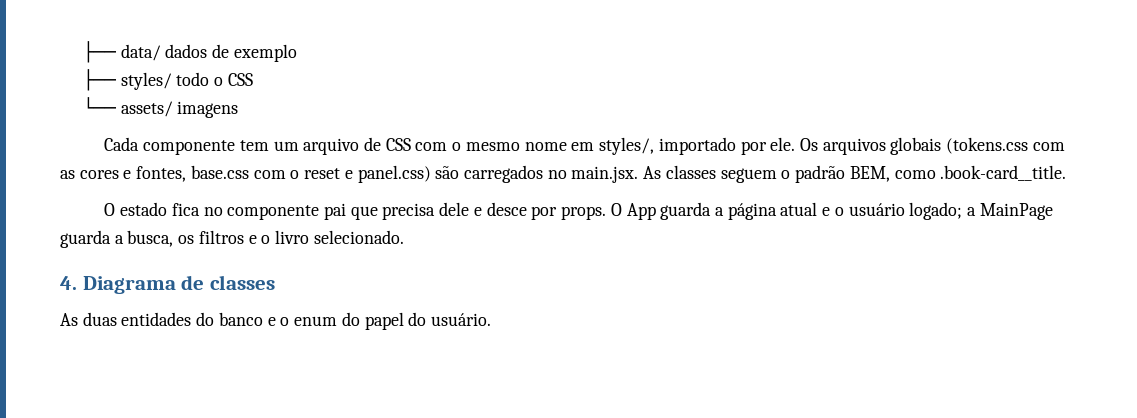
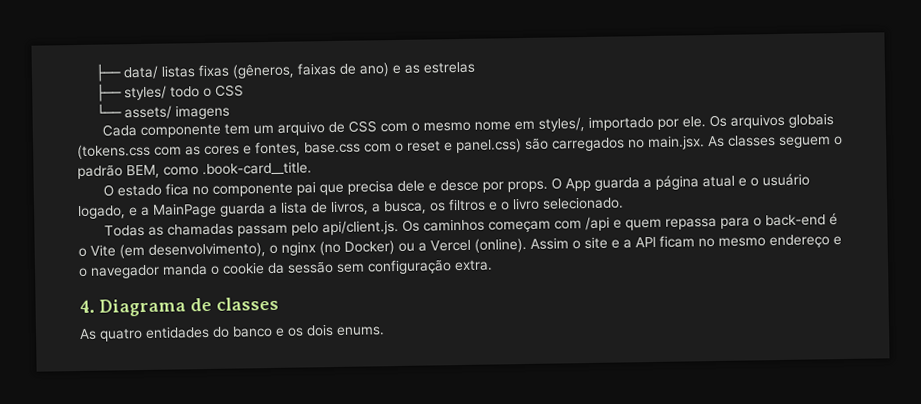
[165,44,297,62] dados de exemplo -> [160,61,475,79] listas fixas (gêneros, faixas de ano) e as estrelas
[909,202,963,220] logado; -> [78,205,138,220] logado, e
(124, 239) none -> [280,200,381,216] lista de livros, a
(404, 237) none -> [103,213,838,237] [78,234,842,259] [78,259,493,279] // Todas as chamadas passam pelo api/client.js. Os caminhos começam com /api e quem repassa para o back-end é o Vite (em desenvolvimento), o nginx (no Docker) ou a Vercel (online). Assim o site e a API ficam no mesmo endereço e o navegador manda o cookie da sessão sem configuração extra.
[82,312,117,326] duas -> [99,328,143,342] quatro
[280,312,491,330] o enum do papel do usuário. -> [287,324,385,337] os dois enums.

